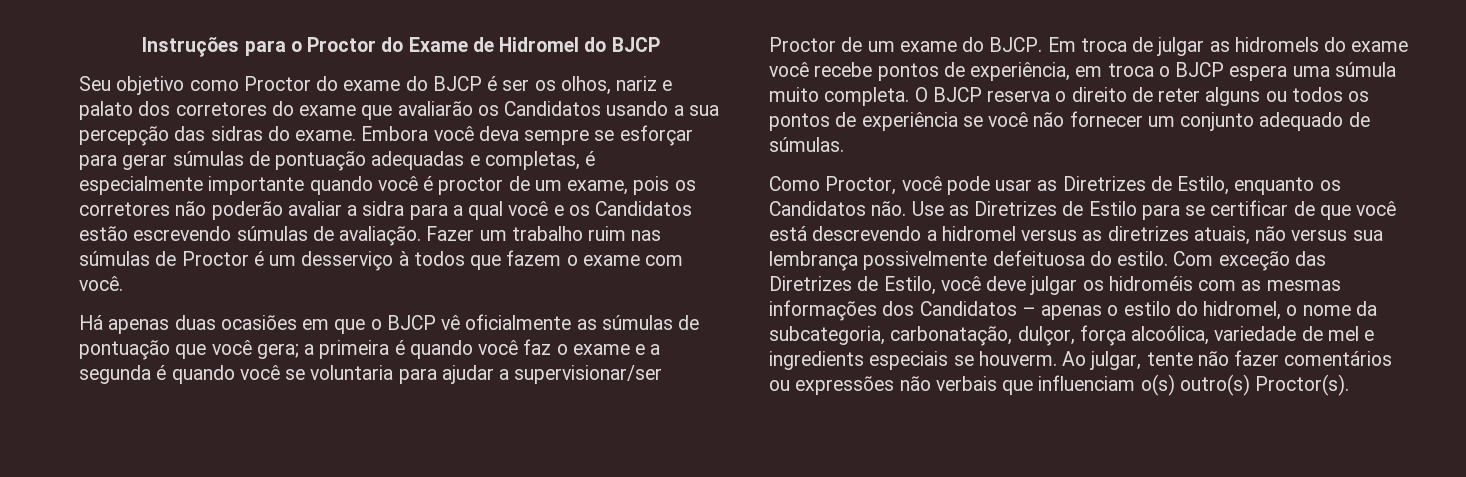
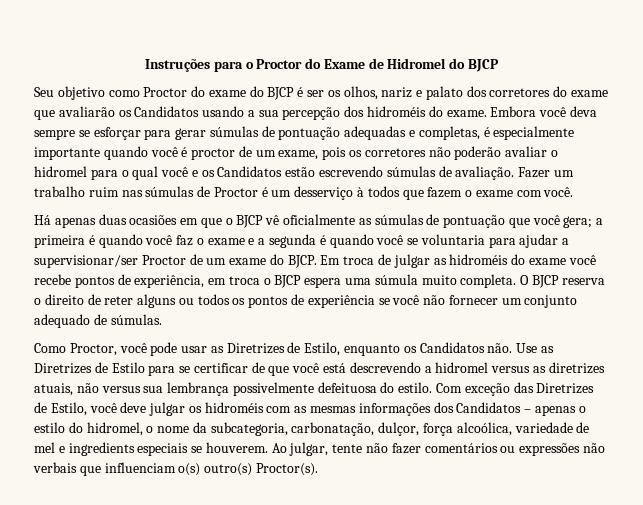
[174,126,263,141] das sidras -> [344,106,427,117] dos hidroméis
[347,201,463,220] a sidra para a -> [550,150,558,157] [34,166,129,180] o hidromel para o
[1234,37,1319,52] hidromels -> [449,254,509,265] hidroméis
[978,351,1057,366] houverm. -> [205,442,268,453] houverem.

